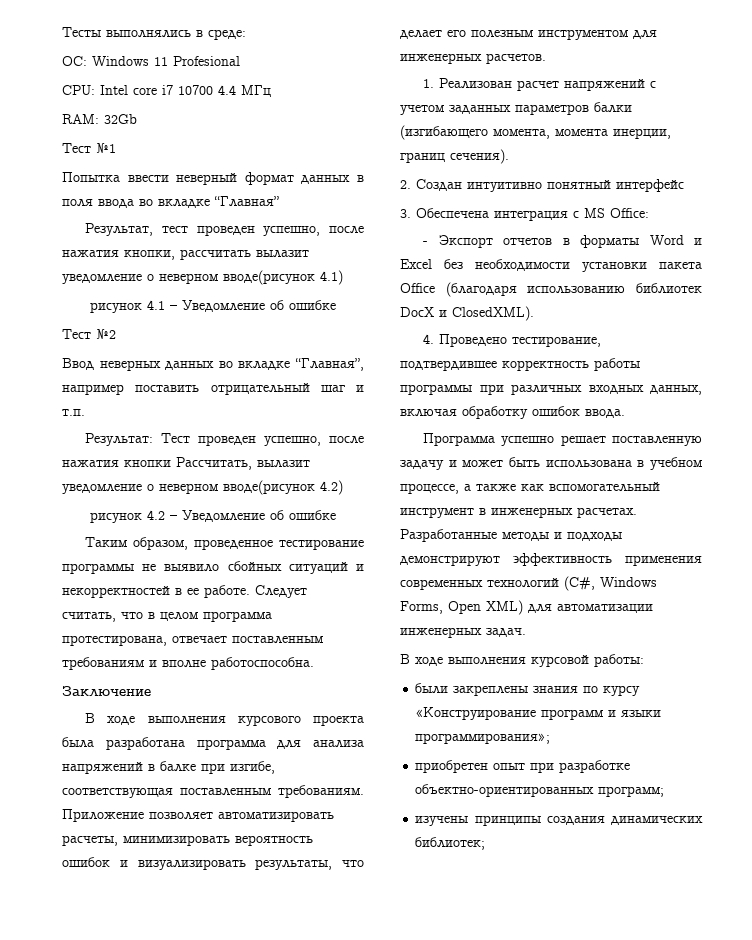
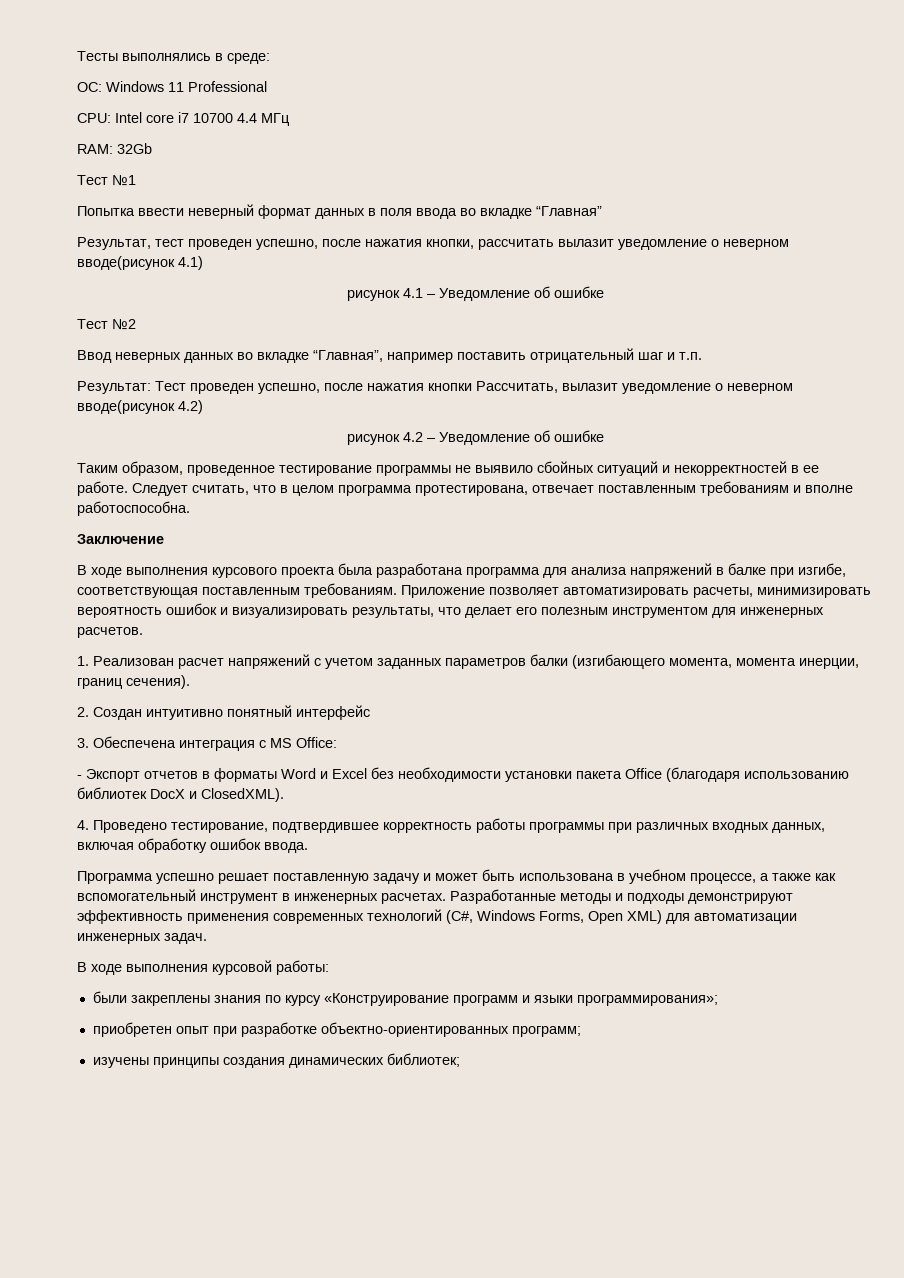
[173,56,240,66] Profesional -> [188,81,267,92] Professional

